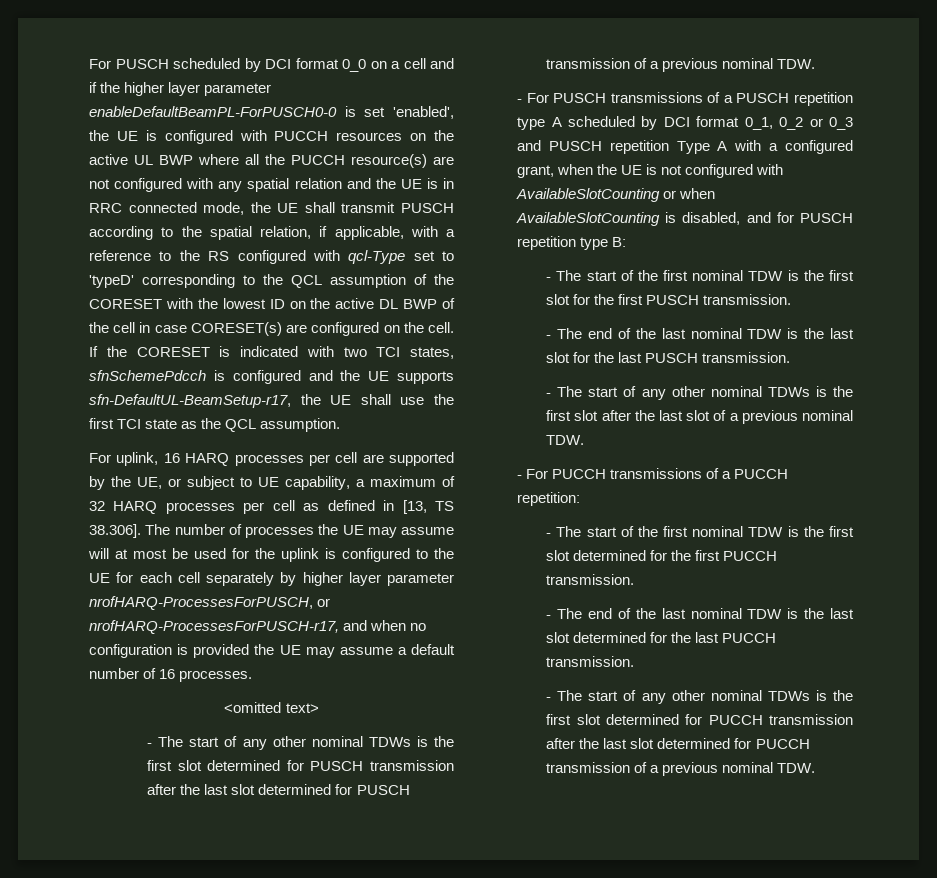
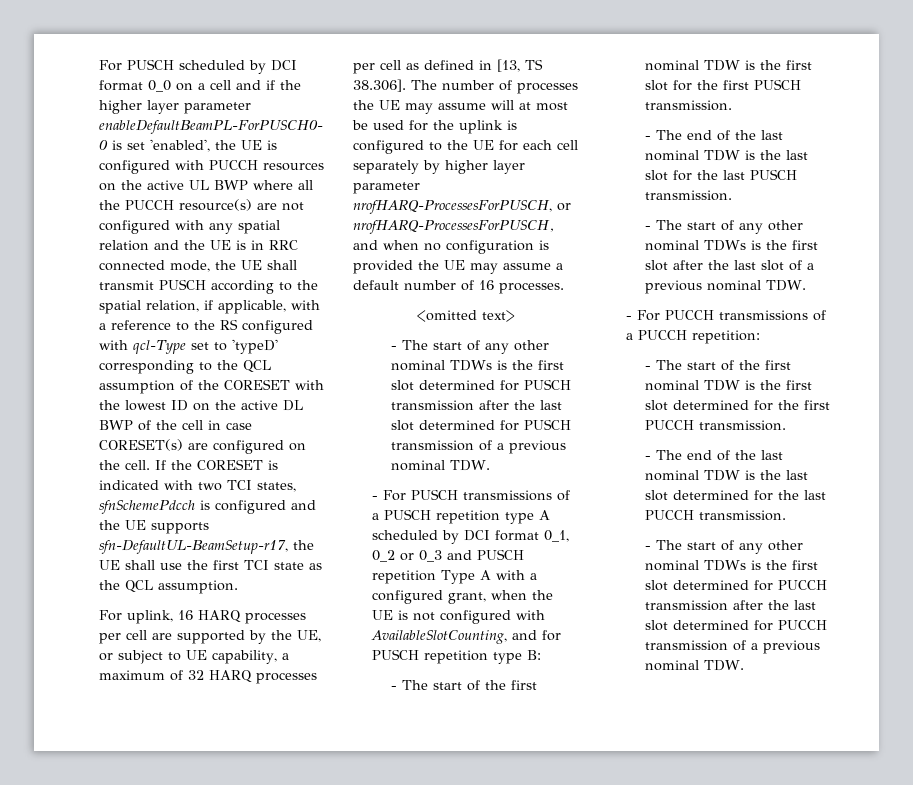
[89,620,339,634] nrofHARQ-ProcessesForPUSCH-r17, -> [353,220,554,234] nrofHARQ-ProcessesForPUSCH,
[516,188,716,202] [516,212,741,226] AvailableSlotCounting or when AvailableSlotCounting is disabled, -> [370,630,507,644] AvailableSlotCounting,

